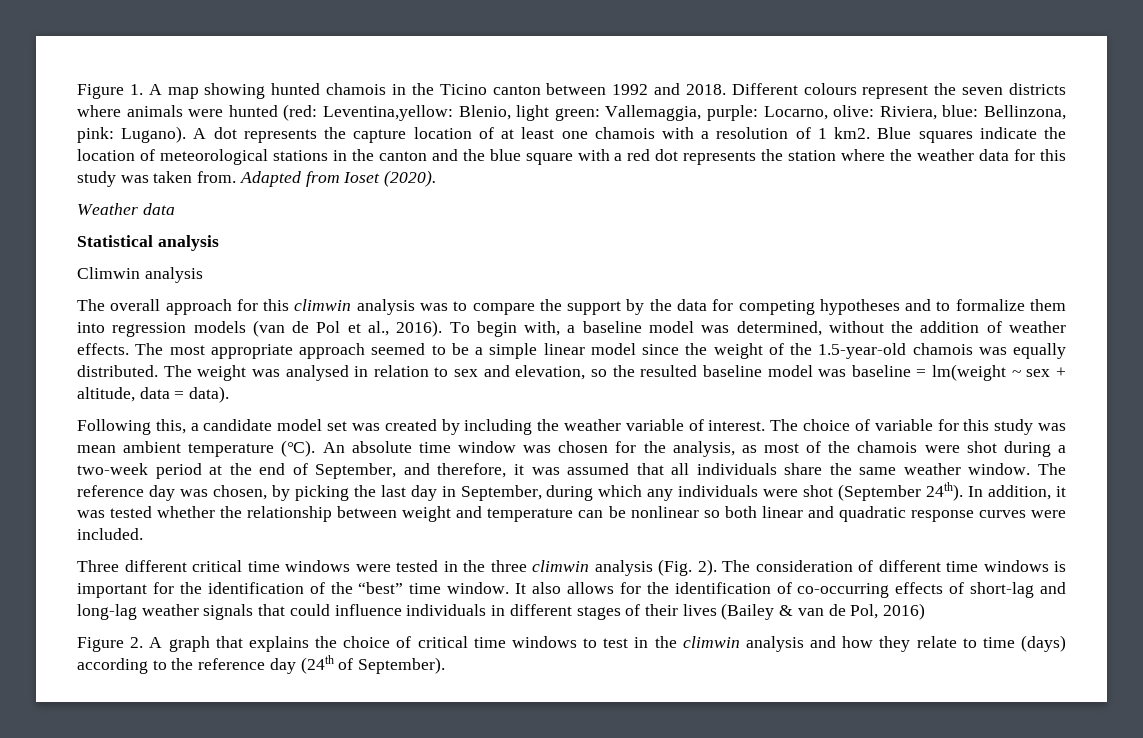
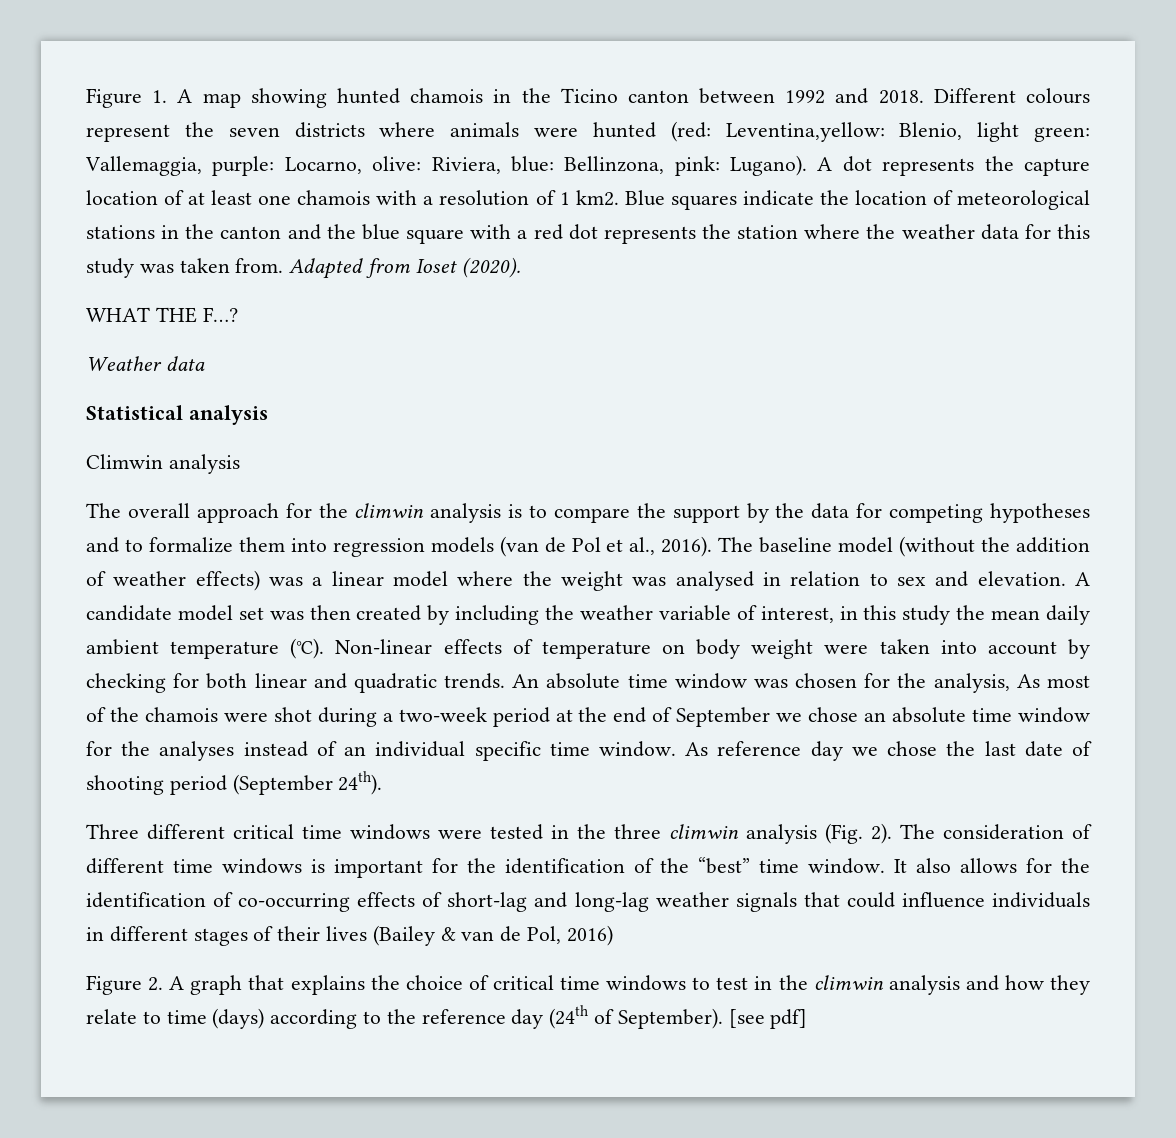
(437, 178) none -> [86,307,238,323] // WHAT THE F…?
[263,299,448,315] this climwin analysis was -> [318,503,523,523] the climwin analysis is
[449,321,1067,337] [77,343,538,359] To begin with, a baseline model was determined, without the addition of weather effects. The most appropriate approach seemed to be a simple -> [718,536,1091,557] [86,570,323,591] The baseline model (without the addition of weather effects) was a
[642,344,679,355] since -> [457,571,514,586] where
[768,343,1066,359] [77,365,247,381] of the 1.5-year-old chamois was equally distributed. The weight -> (623, 581) none
[515,364,1066,381] [77,386,230,403] [77,419,199,435] elevation, so the resulted baseline model was baseline = lm(weight ~ sex + altitude, data = data). // Following this, a -> [977,571,1091,586] elevation. A
(380, 427) none -> [309,605,351,620] then
[708,419,1067,435] [77,440,316,457] interest. The choice of variable for this study was mean ambient temperature (℃). -> [760,605,1091,625] [86,638,1090,659] [86,673,506,693] interest, in this study the mean daily ambient temperature (℃). Non-linear effects of temperature on body weight were taken into account by checking for both linear and quadratic trends.
[741,445,757,453] as -> [1016,674,1040,688] As
[315,463,1066,479] [77,482,1067,501] [77,506,1067,522] [77,528,143,540] September, and therefore, it was assumed that all individuals share the same weather window. The reference day was chosen, by picking the last day in September, during which any individuals were shot (September 24th). In addition, it was tested whether the relationship between weight and temperature can be nonlinear so both linear and quadratic response curves were included. -> [676,707,1090,727] [86,741,1092,761] [86,771,383,795] September we chose an absolute time window for the analyses instead of an individual specific time window. As reference day we chose the last date of shooting period (September 24th).
(446, 665) none -> [728,1009,808,1029] [see pdf]

